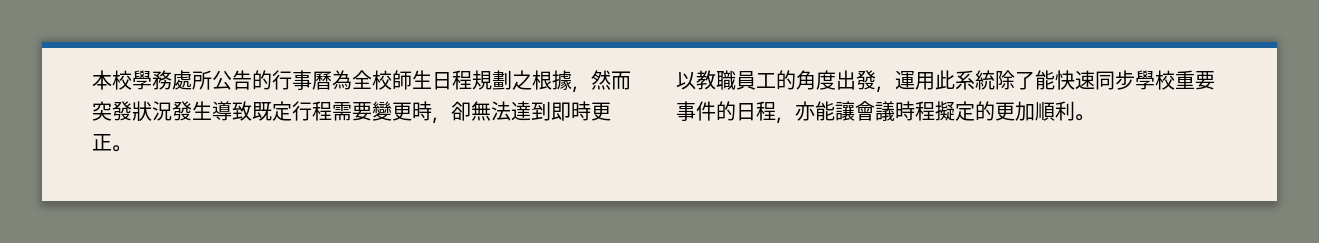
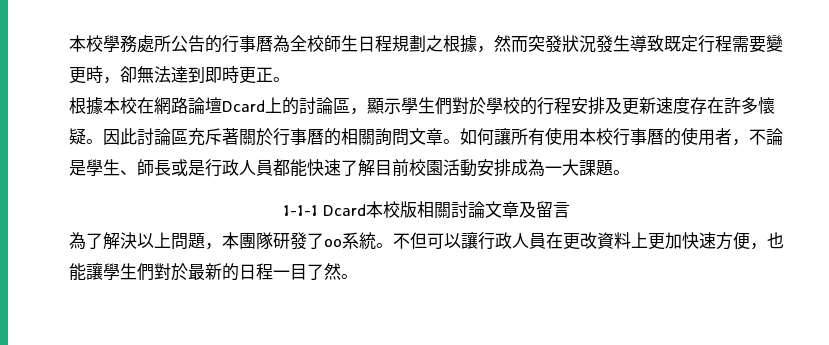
[676,70,1215,93] [676,101,1075,124] 以教職員工的角度出發，運用此系統除了能快速同步學校重要事件的日程，亦能讓會議時程擬定的更加順利 -> [69,97,775,115] [69,127,783,146] [69,159,630,177] [283,201,570,219] [69,232,784,250] [69,263,341,281] 根據本校在網路論壇Dcard上的討論區，顯示學生們對於學校的行程安排及更新速度存在許多懷疑。因此討論區充斥著關於行事曆的相關詢問文章。如何讓所有使用本校行事曆的使用者，不論是學生、師長或是行政人員都能快速了解目前校園活動安排成為一大課題。 // 1-1-1 Dcard本校版相關討論文章及留言 // 為了解決以上問題，本團隊研發了oo系統。不但可以讓行政人員在更改資料上更加快速方便，也能讓學生們對於最新的日程一目了然

